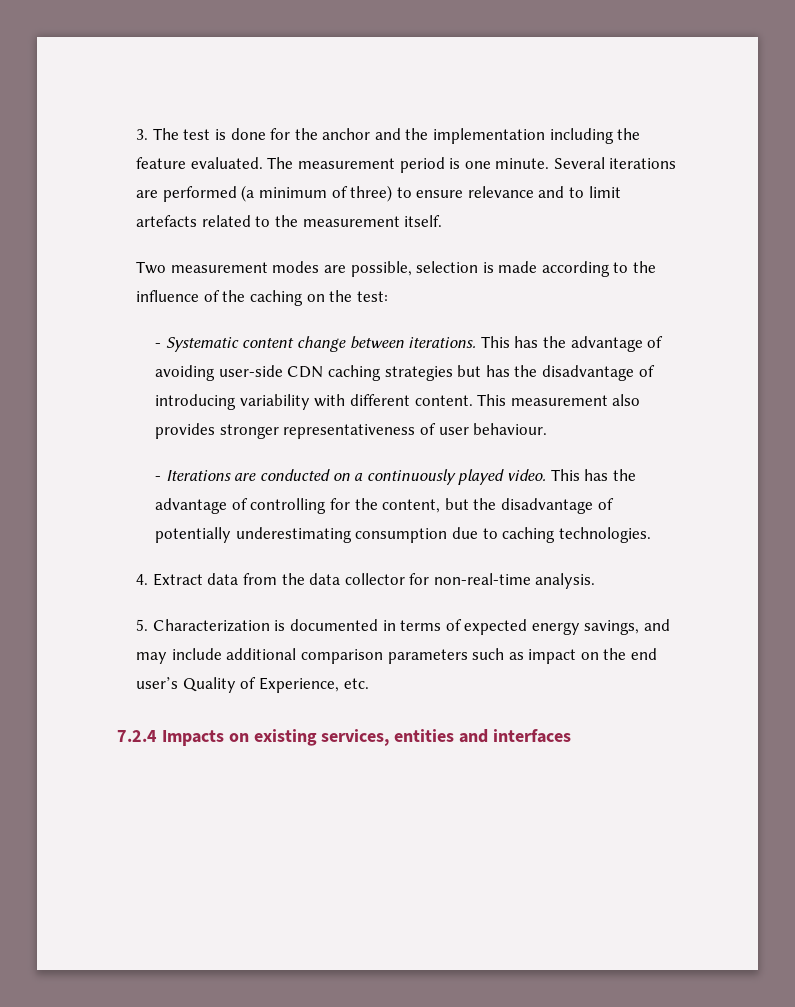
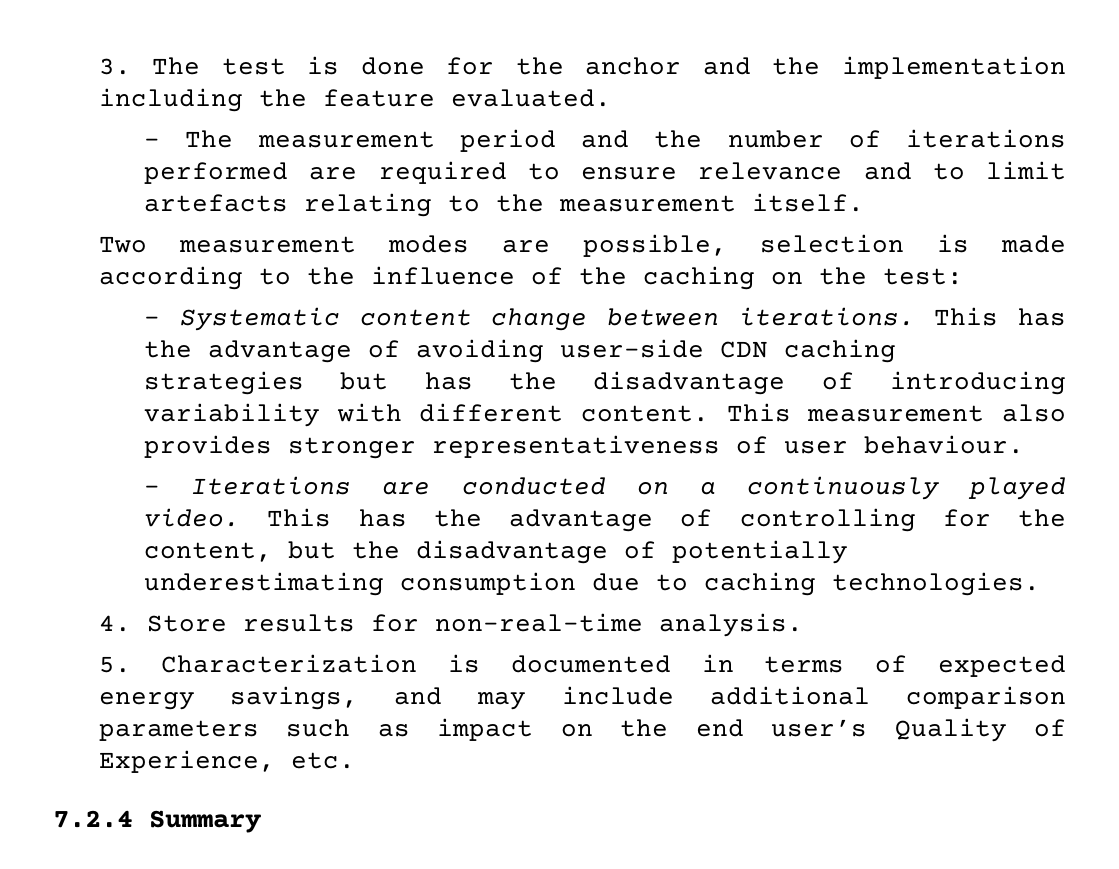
(263, 163) none -> [144,138,161,147] // -
[449,157,677,169] [136,185,393,202] is one minute. Several iterations are performed (a minimum of three) -> [581,129,1067,148] [144,161,507,184] and the number of iterations performed are required
[201,215,251,227] related -> [304,193,433,217] relating
[152,573,405,586] Extract data from the data collector -> [146,614,355,632] Store results
[161,729,572,746] Impacts on existing services, entities and interfaces -> [149,810,261,833] Summary

